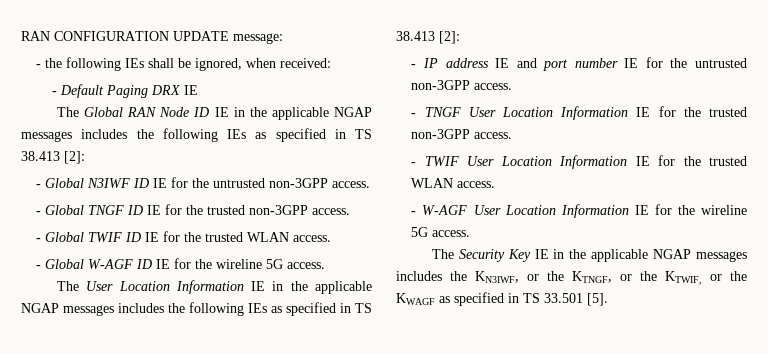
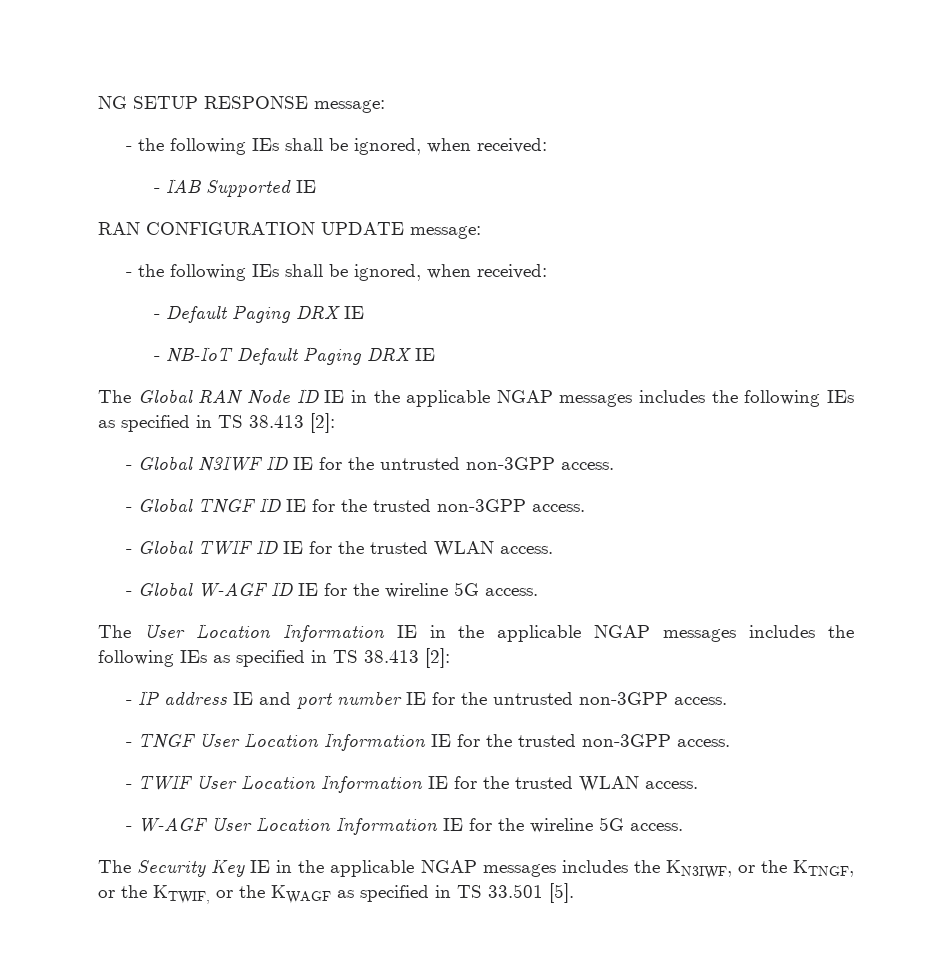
(21, 36) none -> [98,96,385,113] [126,138,548,155] [154,179,317,197] NG SETUP RESPONSE message: // - the following IEs shall be ignored, when received: // - IAB Supported IE //
(198, 90) none -> [154,347,436,365] // - NB-IoT Default Paging DRX IE

